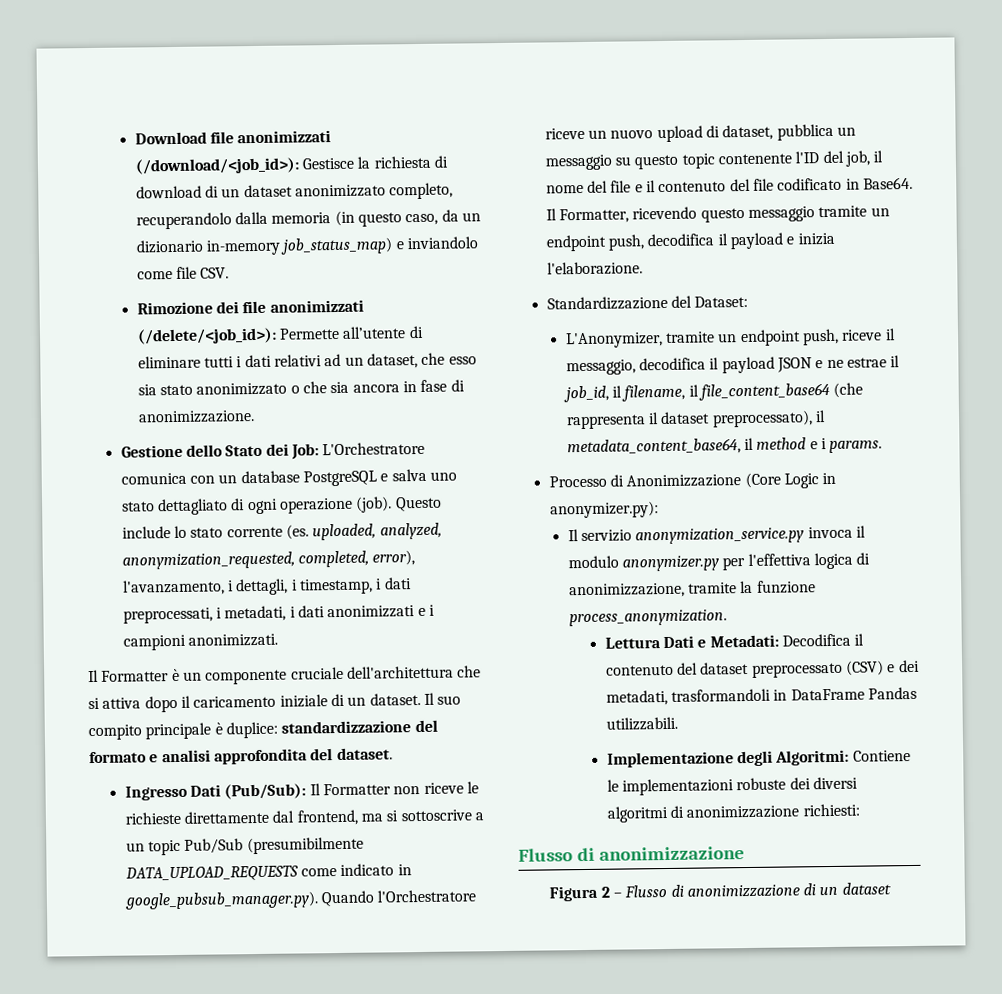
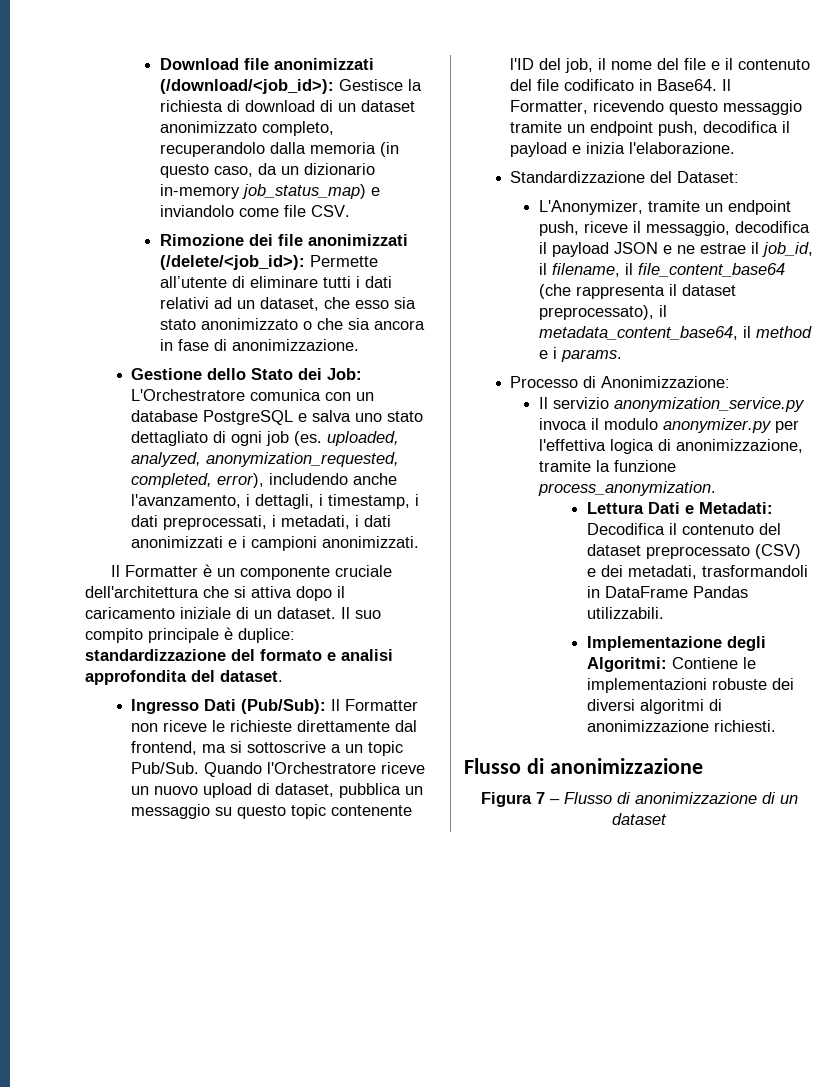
[279,496,442,514] [121,525,283,539] operazione (job). Questo include lo stato corrente -> [266,431,290,446] job
(416, 558) none -> [269,473,398,485] includendo anche
[184,836,364,855] [124,863,412,882] [124,891,318,910] Pub/Sub (presumibilmente DATA_UPLOAD_REQUESTS come indicato in google_pubsub_manager.py). -> [131,762,200,774] Pub/Sub.
[626,472,837,489] [549,501,659,519] Anonimizzazione (Core Logic in anonymizer.py): -> [601,376,731,388] Anonimizzazione:
[802,803,860,817] richiesti: -> [714,720,777,732] richiesti.
[600,886,610,898] 2 -> [535,792,545,804] 7

